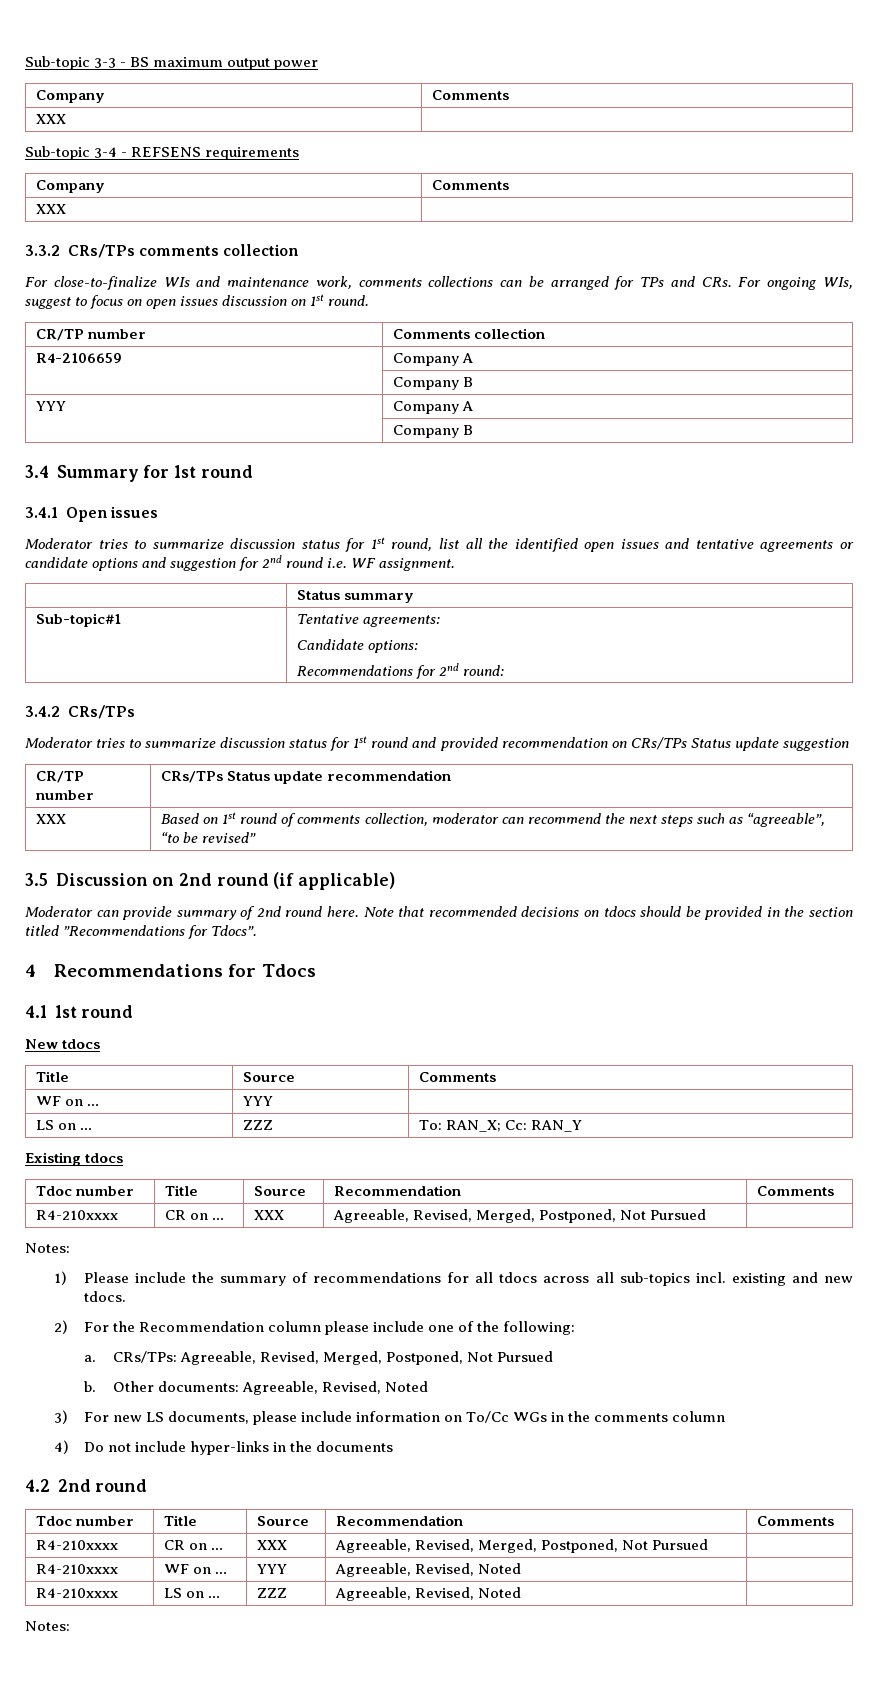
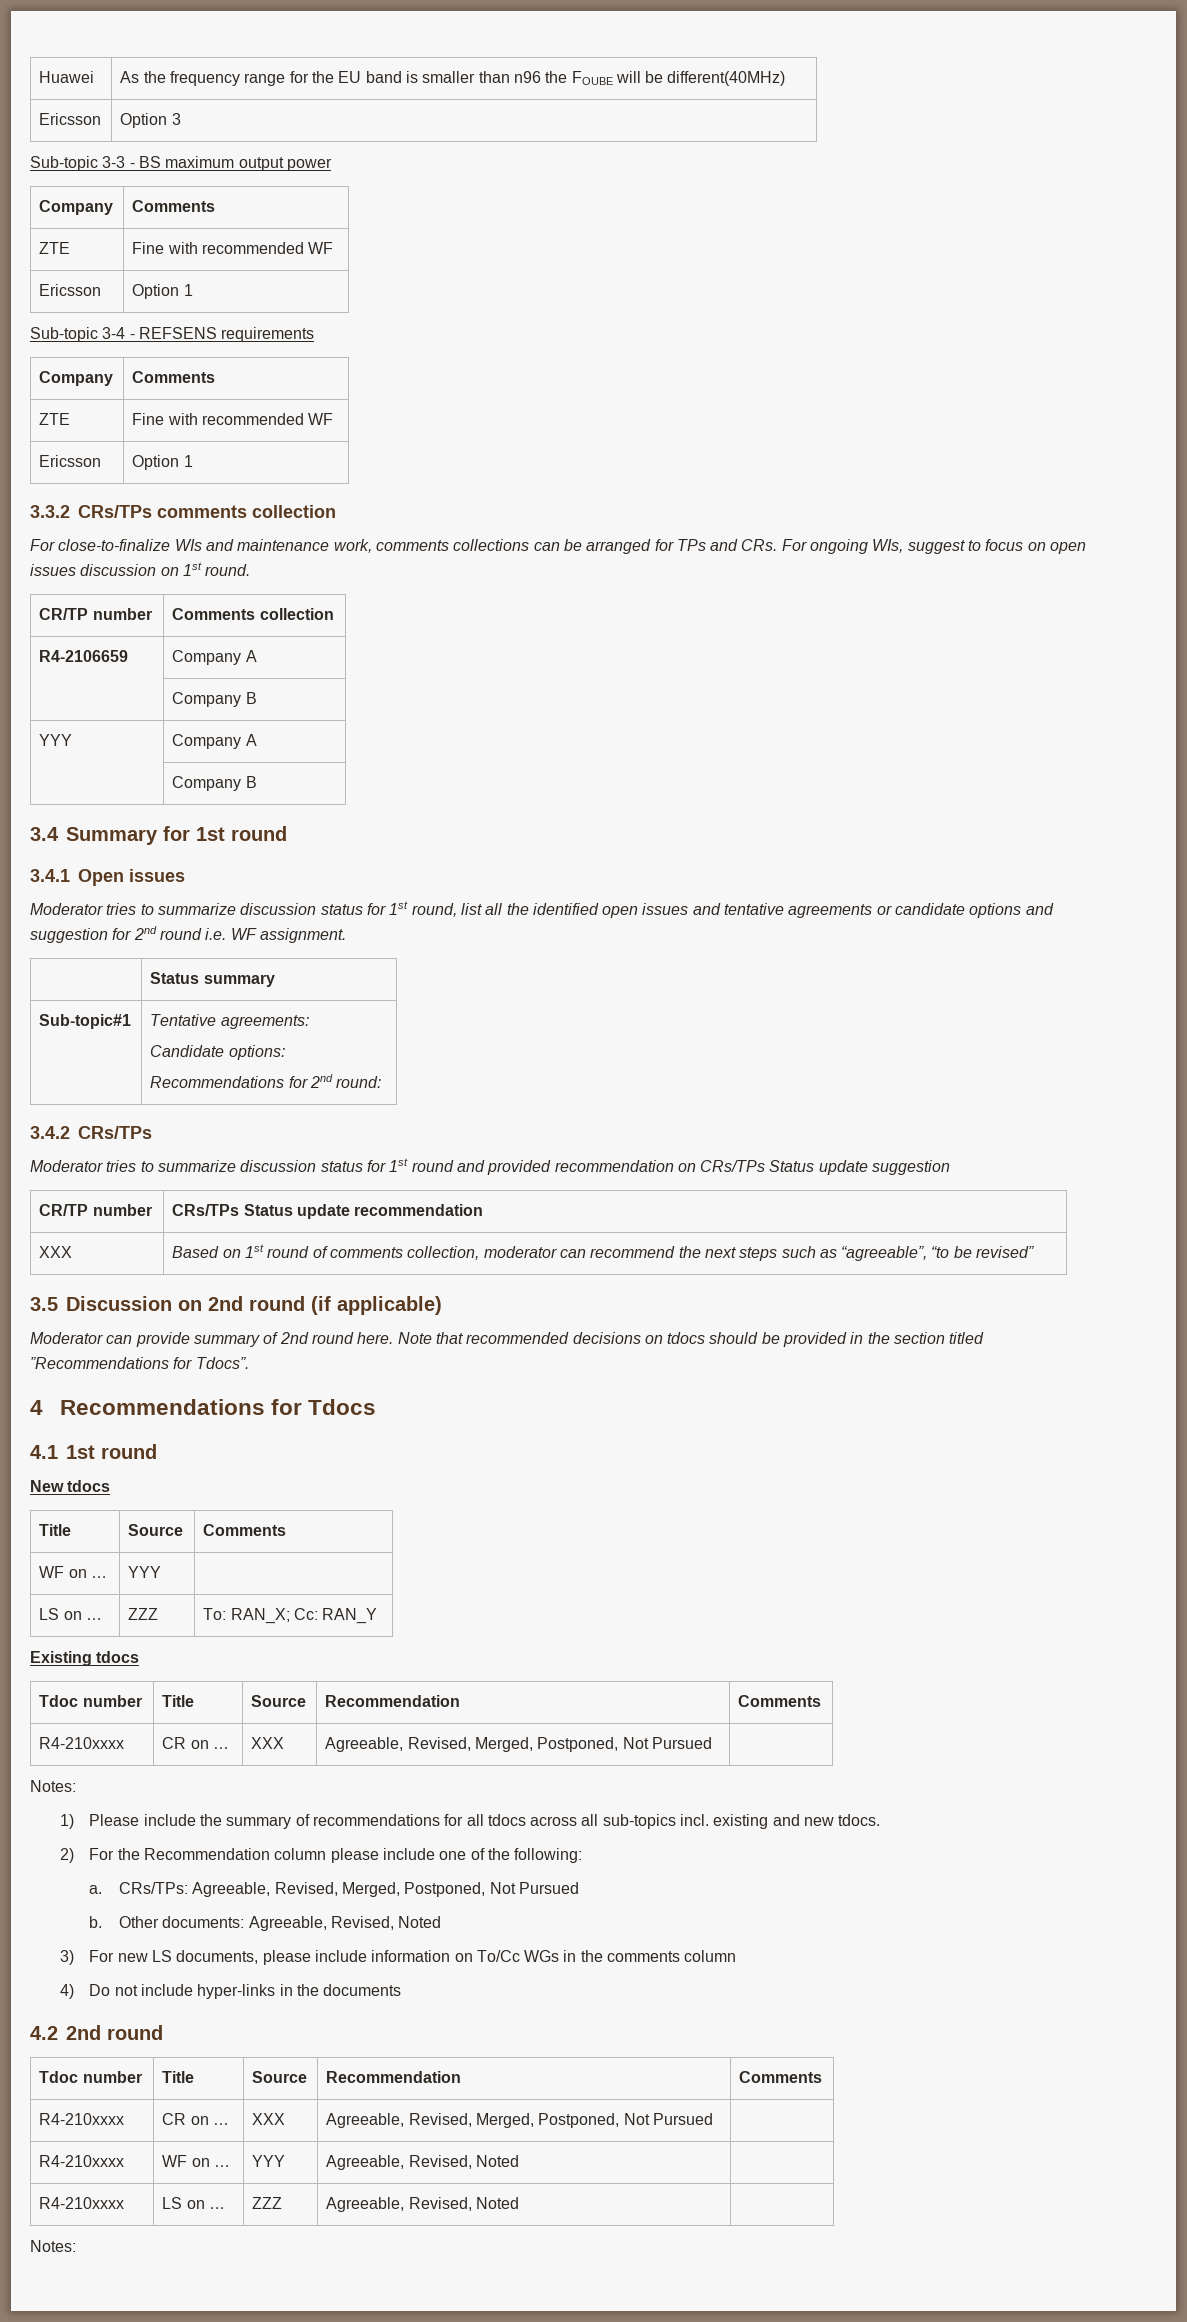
(25, 63) none -> [39,71,95,83] [120,71,786,86] [39,113,102,125] [120,113,181,128] Huawei | As the frequency range for the EU band is smaller than n96 the FOUBE will be different(40MHz) // Ericsson | Option 3 //
[36,114,67,124] XXX | -> [39,242,71,254] [132,242,334,254] [39,284,102,296] [132,284,193,299] ZTE | Fine with recommended WF // Ericsson | Option 1
[36,204,67,214] XXX | -> [39,413,71,425] [132,413,334,425] [39,455,102,467] [132,455,193,470] ZTE | Fine with recommended WF // Ericsson | Option 1

